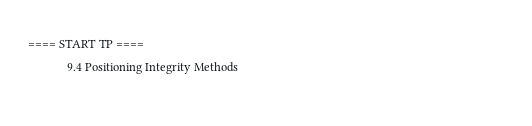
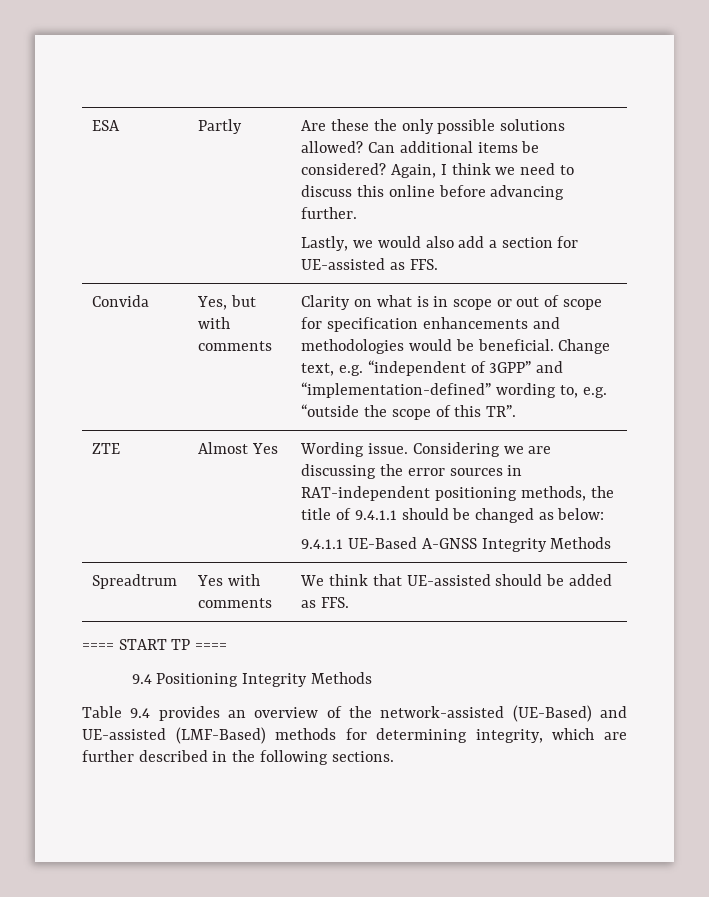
(28, 45) none -> [92,120,121,131] [198,119,243,134] [301,119,565,134] [301,141,540,153] [301,163,574,178] [301,185,565,200] [301,207,358,219] [301,236,579,251] [301,258,438,270] [92,295,150,307] [197,295,257,310] [198,317,231,329] [198,341,273,351] [301,295,602,310] [301,317,560,332] [301,339,611,354] [301,360,563,376] [301,382,607,398] [301,404,516,420] [92,443,121,454] [198,442,279,454] [300,442,552,457] [301,464,523,479] [301,486,614,501] [301,508,605,523] [301,537,612,552] [92,574,178,589] [197,574,261,586] [198,598,273,608] [300,574,612,586] [301,597,350,608] ESA | Partly | Are these the only possible solutions allowed? Can additional items be considered? Again, I think we need to discuss this online before advancing further. // Lastly, we would also add a section for UE-assisted as FFS. // Convida | Yes, but with comments | Clarity on what is in scope or out of scope for specification enhancements and methodologies would be beneficial. Change text, e.g. “independent of 3GPP” and “implementation-defined” wording to, e.g. “outside the scope of this TR”. // ZTE | Almost Yes | Wording issue. Considering we are discussing the error sources in RAT-independent positioning methods, the title of 9.4.1.1 should be changed as below: // 9.4.1.1 UE-Based A-GNSS Integrity Methods // Spreadtrum | Yes with comments | We think that UE-assisted should be added as FFS. //
(238, 67) none -> [82,705,627,722] [82,727,627,744] [82,750,394,765] // Table 9.4 provides an overview of the network-assisted (UE-Based) and UE-assisted (LMF-Based) methods for determining integrity, which are further described in the following sections.

